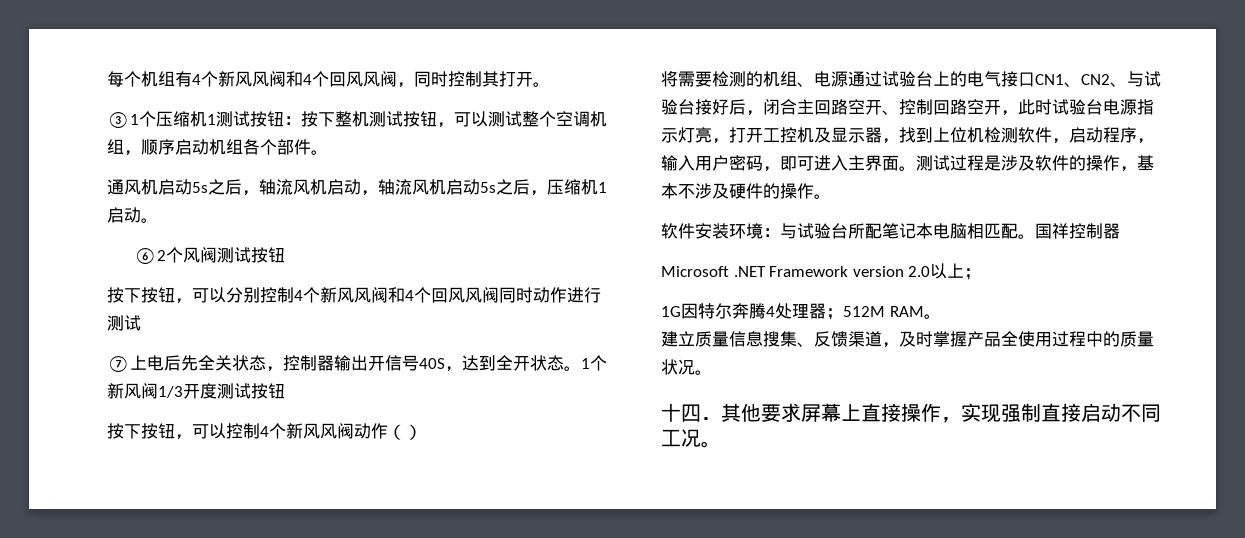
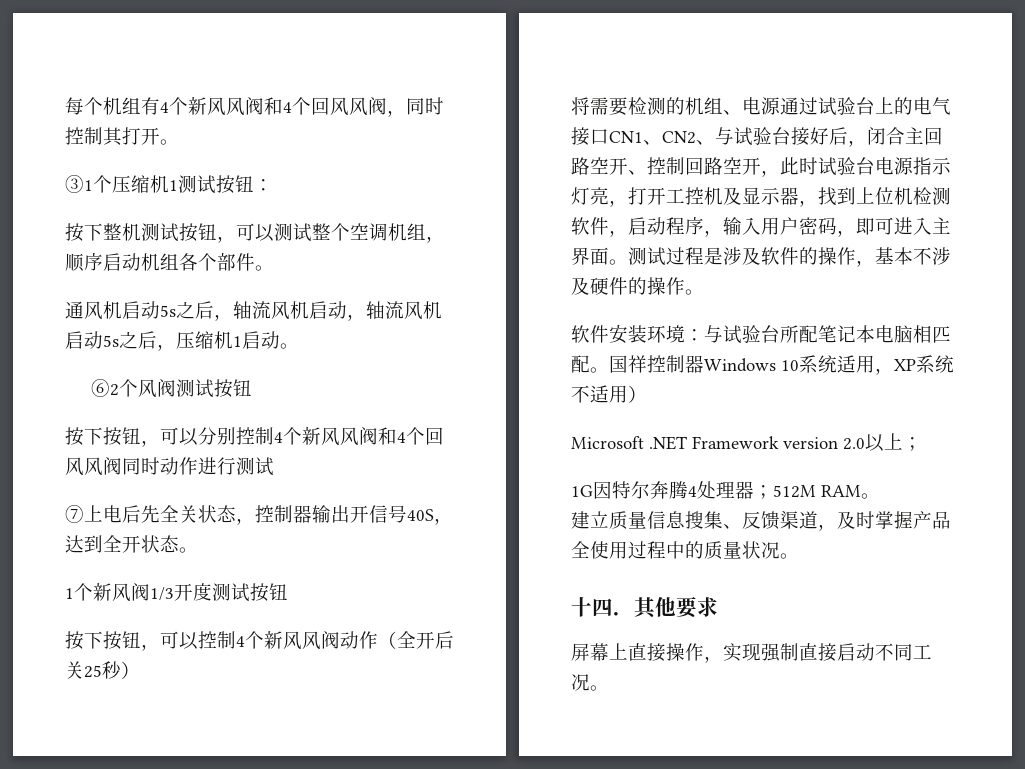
(301, 120) none -> (273, 185) //
(581, 368) none -> (198, 550) //
(405, 432) none -> [397,631,454,649] [65,661,121,679] 全开后关25秒
(1120, 231) none -> [704,355,954,375] [571,385,647,403] Windows 10系统适用，XP系统不适用）
(801, 412) none -> (718, 607) //

